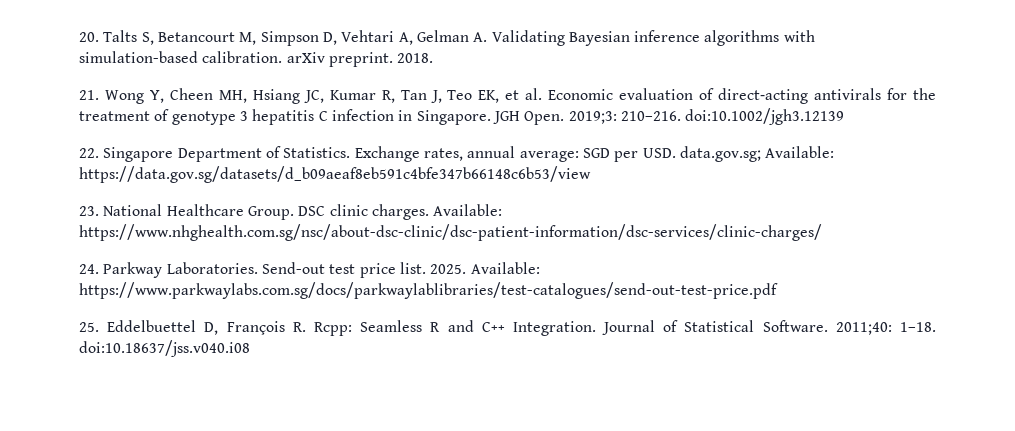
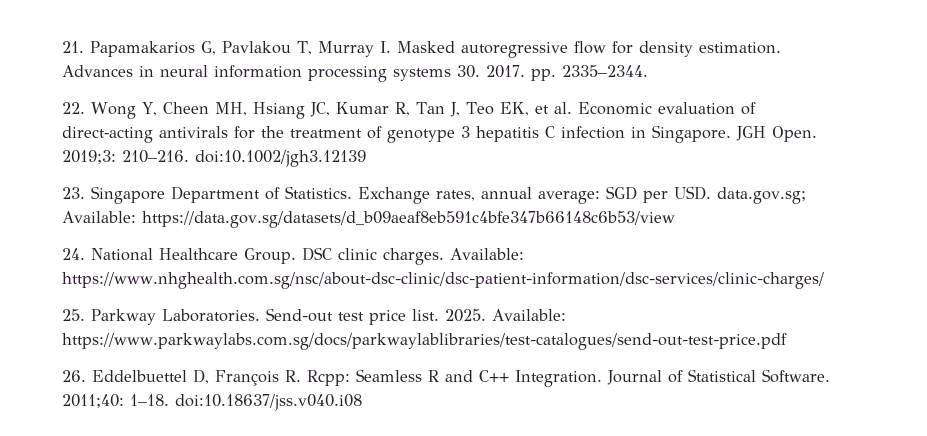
[79,30,815,46] [79,51,434,67] [79,90,99,100] 20. Talts S, Betancourt M, Simpson D, Vehtari A, Gelman A. Validating Bayesian inference algorithms with simulation-based calibration. arXiv preprint. 2018. // 21. -> [62,41,781,58] [62,65,648,82] [62,102,85,114] 21. Papamakarios G, Pavlakou T, Murray I. Masked autoregressive flow for density estimation. Advances in neural information processing systems 30. 2017. pp. 2335–2344. // 22.
[79,148,99,158] 22. -> [62,187,85,199] 23.
[79,206,99,216] 23. -> [62,248,85,260] 24.
[79,264,99,274] 24. -> [62,309,85,321] 25.
[79,322,99,332] 25. -> [62,370,86,382] 26.

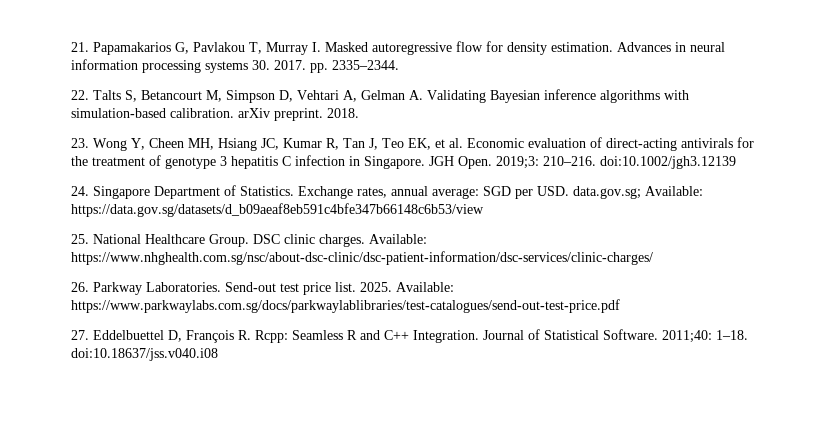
(85, 108) none -> [93,89,689,103] [71,108,359,121] [71,138,89,148] Talts S, Betancourt M, Simpson D, Vehtari A, Gelman A. Validating Bayesian inference algorithms with simulation-based calibration. arXiv preprint. 2018. // 23.
[62,187,85,199] 23. -> [71,186,89,196] 24.
[62,248,85,260] 24. -> [71,234,89,244] 25.
[62,309,85,321] 25. -> [71,282,89,292] 26.
[62,370,86,382] 26. -> [71,330,89,340] 27.

